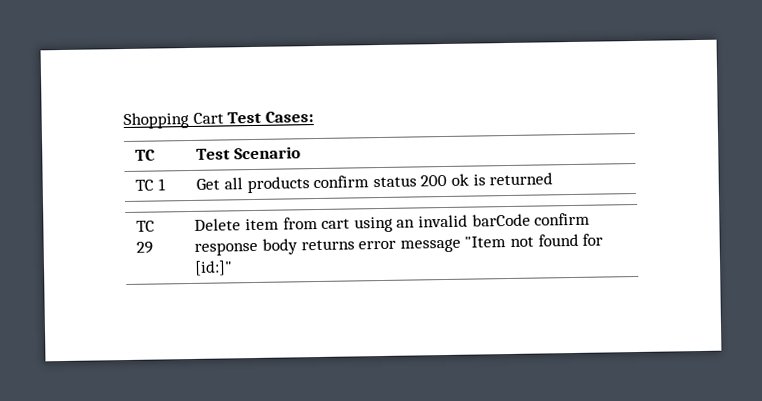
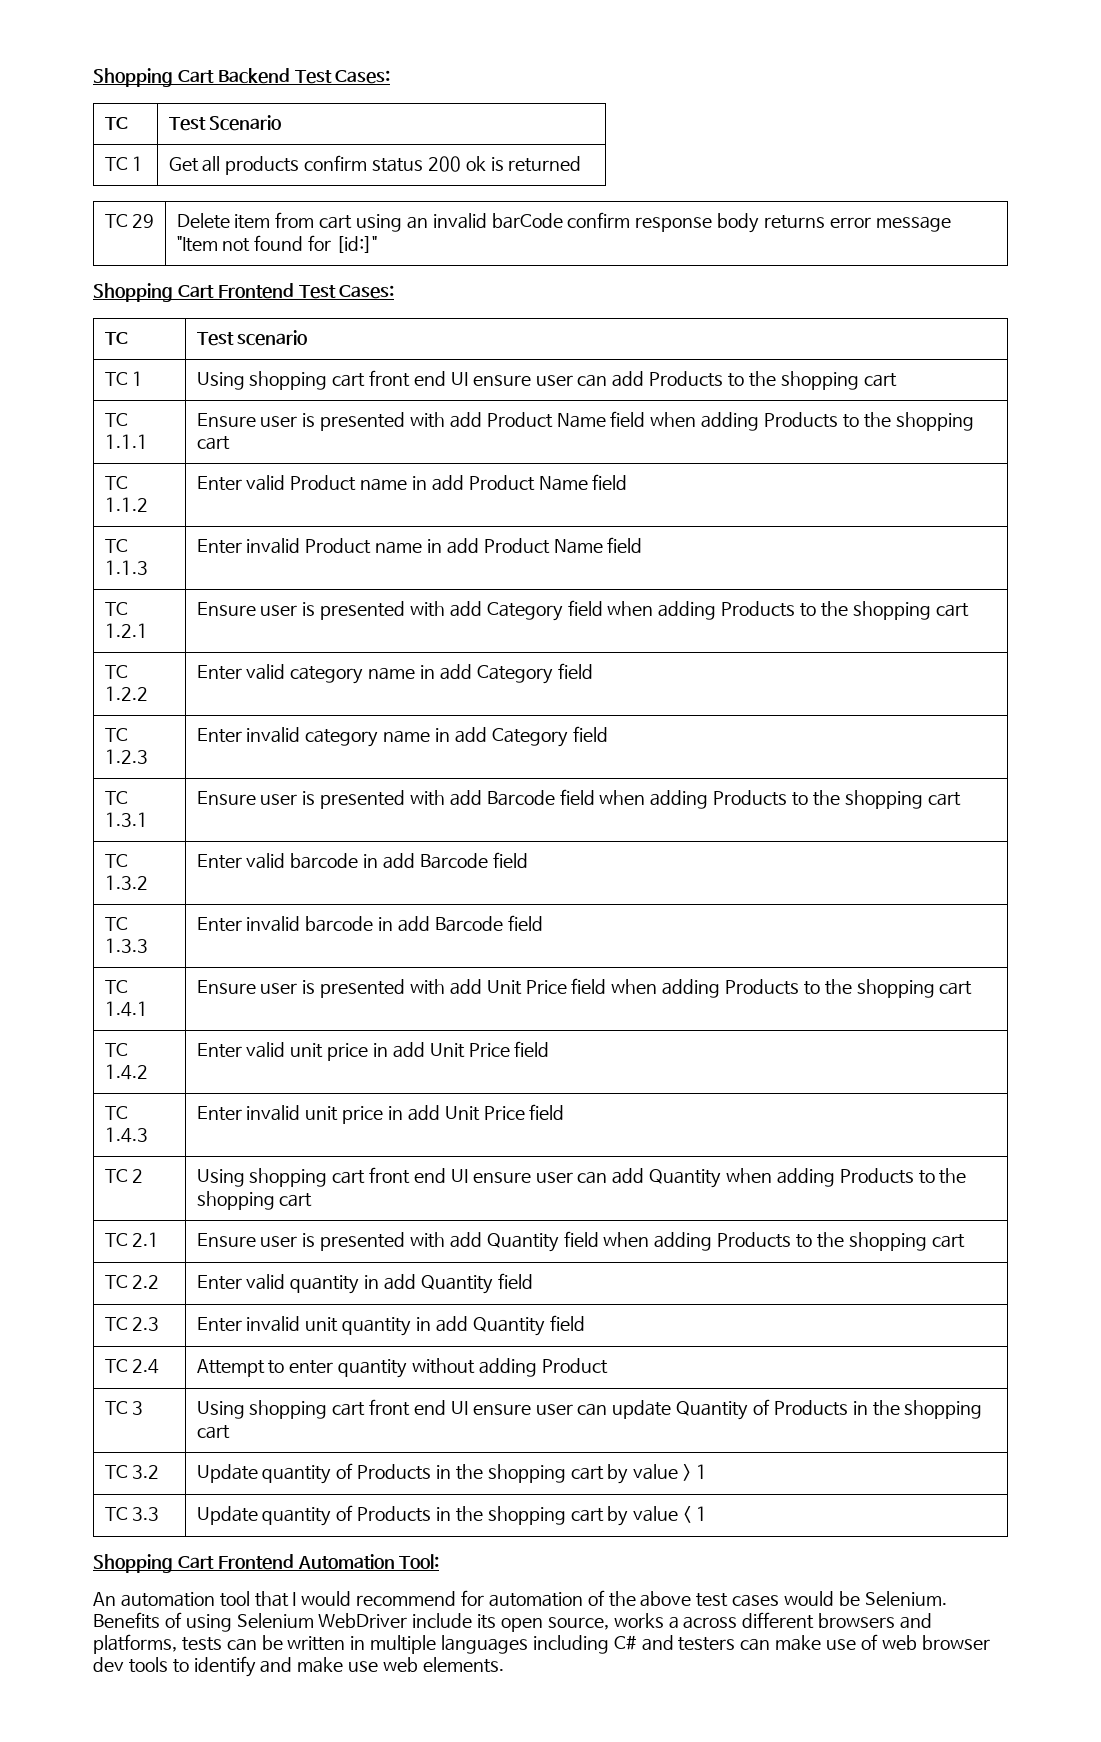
[123,112,224,130] Shopping Cart -> [93,68,290,87] Shopping Cart Backend
(234, 268) none -> [93,283,395,302] [104,332,128,345] [196,330,308,346] [104,371,144,386] [196,370,897,390] [104,413,128,427] [104,434,148,449] [196,411,974,431] [196,436,230,450] [104,476,128,490] [104,497,148,512] [196,474,628,491] [104,539,128,553] [104,560,148,575] [196,537,643,554] [104,602,128,616] [104,623,148,638] [196,600,969,621] [104,665,128,679] [104,686,148,701] [196,663,593,684] [104,728,128,742] [104,749,148,764] [196,726,608,747] [104,791,128,805] [104,812,148,827] [196,789,961,809] [104,854,128,868] [104,875,148,890] [196,852,528,869] [104,917,128,931] [104,938,148,953] [196,915,543,932] [104,980,128,994] [104,1001,148,1017] [196,978,973,998] [104,1043,128,1057] [104,1064,148,1080] [196,1041,550,1061] [104,1106,128,1120] [104,1127,148,1143] [196,1104,565,1124] [104,1169,144,1183] [196,1167,967,1188] [196,1191,313,1210] [104,1232,160,1247] [196,1231,965,1252] [104,1275,160,1289] [196,1273,533,1294] [104,1317,160,1331] [196,1315,585,1336] [104,1359,160,1374] [196,1358,608,1378] [104,1401,144,1415] [196,1399,983,1420] [196,1425,230,1439] [104,1465,160,1479] [196,1463,708,1484] [104,1507,160,1521] [196,1505,708,1526] [93,1554,440,1573] [93,1590,947,1607] [93,1612,933,1632] [93,1634,990,1654] [93,1656,504,1677] // Shopping Cart Frontend Test Cases: // TC | Test scenario // TC 1 | Using shopping cart front end UI ensure user can add Products to the shopping cart // TC 1.1.1 | Ensure user is presented with add Product Name field when adding Products to the shopping cart // TC 1.1.2 | Enter valid Product name in add Product Name field // TC 1.1.3 | Enter invalid Product name in add Product Name field // TC 1.2.1 | Ensure user is presented with add Category field when adding Products to the shopping cart // TC 1.2.2 | Enter valid category name in add Category field // TC 1.2.3 | Enter invalid category name in add Category field // TC 1.3.1 | Ensure user is presented with add Barcode field when adding Products to the shopping cart // TC 1.3.2 | Enter valid barcode in add Barcode field // TC 1.3.3 | Enter invalid barcode in add Barcode field // TC 1.4.1 | Ensure user is presented with add Unit Price field when adding Products to the shopping cart // TC 1.4.2 | Enter valid unit price in add Unit Price field // TC 1.4.3 | Enter invalid unit price in add Unit Price field // TC 2 | Using shopping cart front end UI ensure user can add Quantity when adding Products to the shopping cart // TC 2.1 | Ensure user is presented with add Quantity field when adding Products to the shopping cart // TC 2.2 | Enter valid quantity in add Quantity field // TC 2.3 | Enter invalid unit quantity in add Quantity field // TC 2.4 | Attempt to enter quantity without adding Product // TC 3 | Using shopping cart front end UI ensure user can update Quantity of Products in the shopping cart // TC 3.2 | Update quantity of Products in the shopping cart by value > 1 // TC 3.3 | Update quantity of Products in the shopping cart by value < 1 // Shopping Cart Frontend Automation Tool: // An automation tool that I would recommend for automation of the above test cases would be Selenium. Benefits of using Selenium WebDriver include its open source, works a across different browsers and platforms, tests can be written in multiple languages including C# and testers can make use of web browser dev tools to identify and make use web elements.

